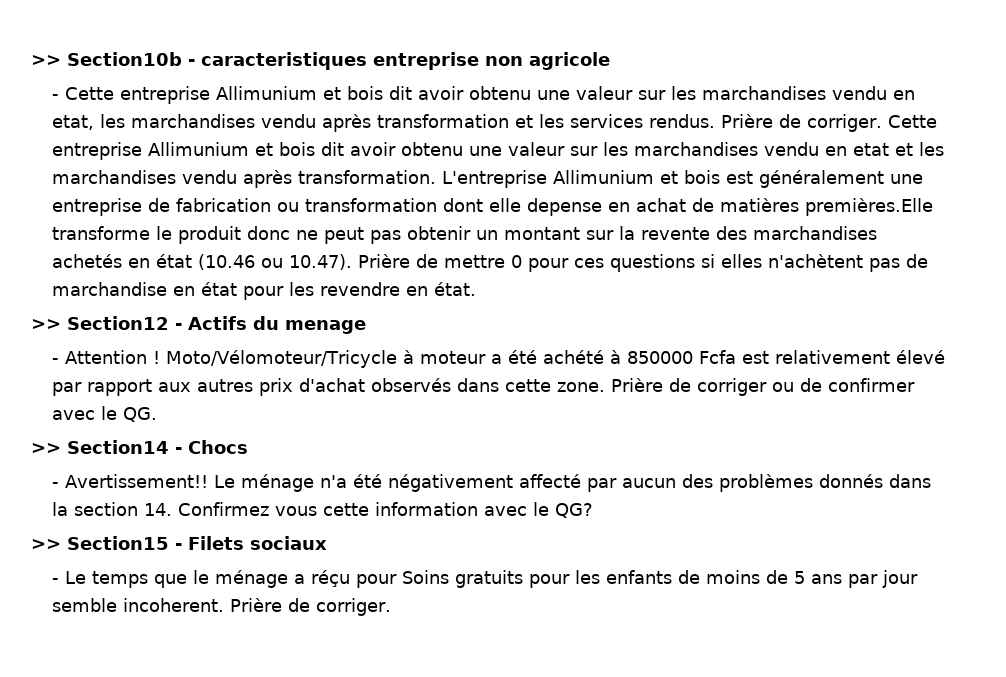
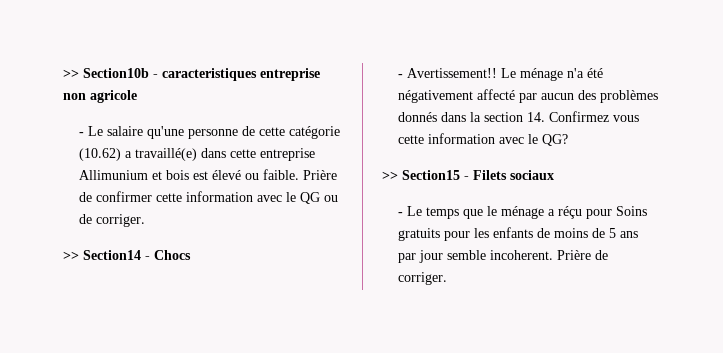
[65,86,916,104] [52,114,938,132] [52,142,945,160] [52,170,924,188] [52,198,934,216] [52,226,878,244] [52,254,929,272] [52,282,477,300] [31,316,366,334] [52,350,946,368] [52,378,916,396] [52,406,158,422] Cette entreprise Allimunium et bois dit avoir obtenu une valeur sur les marchandises vendu en etat, les marchandises vendu après transformation et les services rendus. Prière de corriger. Cette entreprise Allimunium et bois dit avoir obtenu une valeur sur les marchandises vendu en etat et les marchandises vendu après transformation. L'entreprise Allimunium et bois est généralement une entreprise de fabrication ou transformation dont elle depense en achat de matières premières.Elle transforme le produit donc ne peut pas obtenir un montant sur la revente des marchandises achetés en état (10.46 ou 10.47). Prière de mettre 0 pour ces questions si elles n'achètent pas de marchandise en état pour les revendre en état. // >> Section12 - Actifs du menage // - Attention ! Moto/Vélomoteur/Tricycle à moteur a été achété à 850000 Fcfa est relativement élevé par rapport aux autres prix d'achat observés dans cette zone. Prière de corriger ou de confirmer avec le QG. -> [88,126,341,139] [79,148,316,161] [79,169,338,180] [79,191,339,204] [79,214,146,227] Le salaire qu'une personne de cette catégorie (10.62) a travaillé(e) dans cette entreprise Allimunium et bois est élevé ou faible. Prière de confirmer cette information avec le QG ou de corriger.

